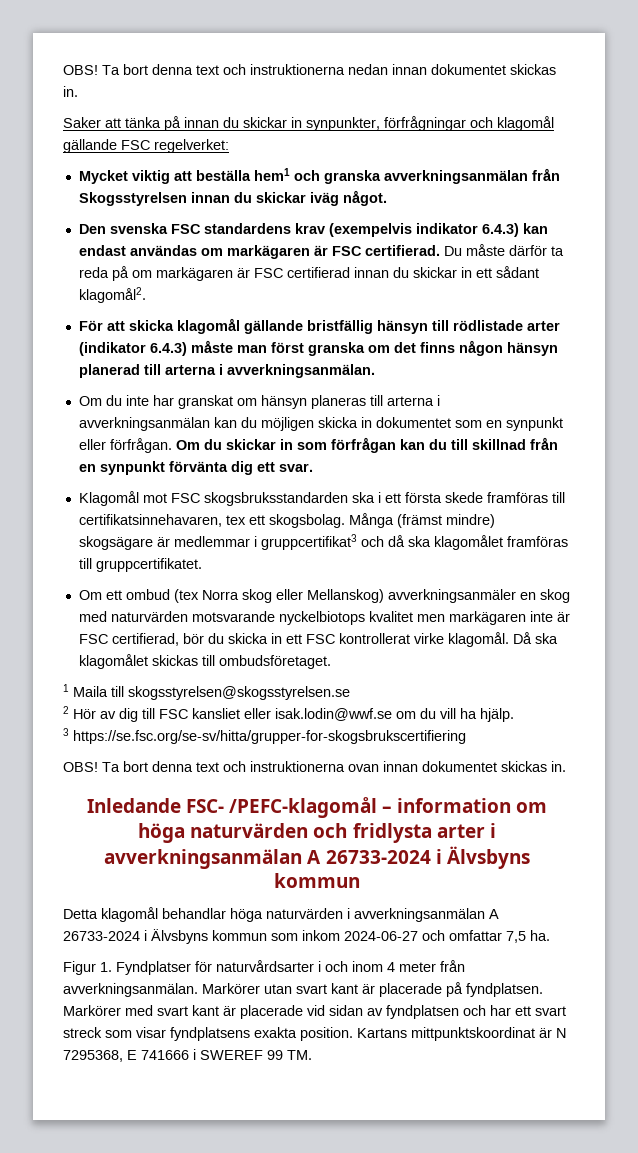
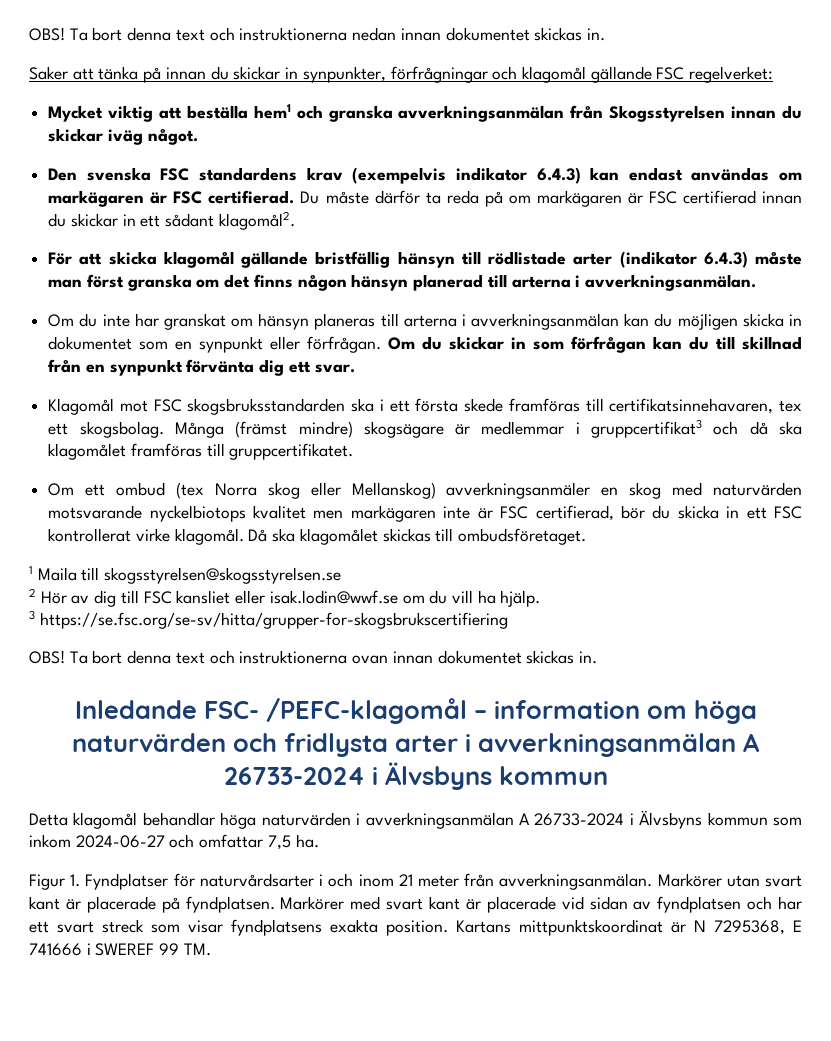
[387,962,395,972] 4 -> [398,874,413,886] 21

